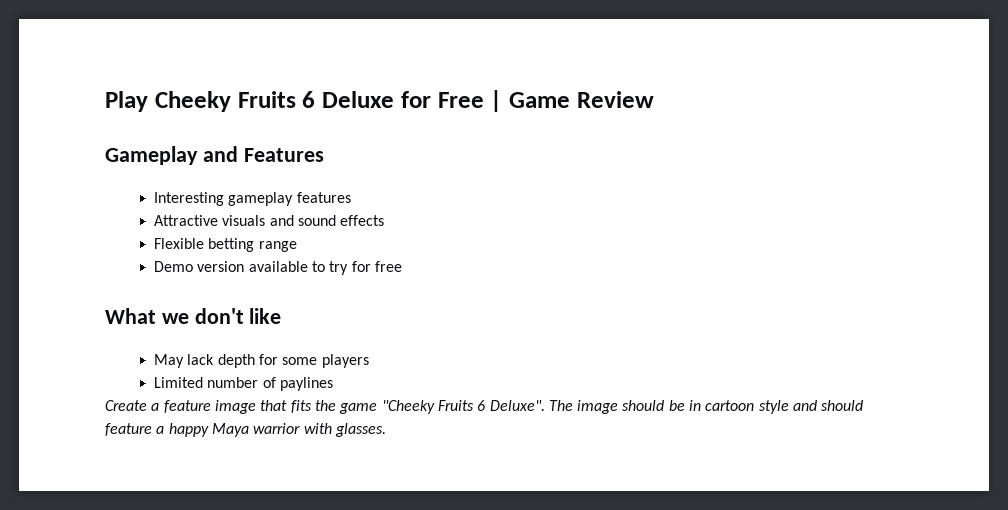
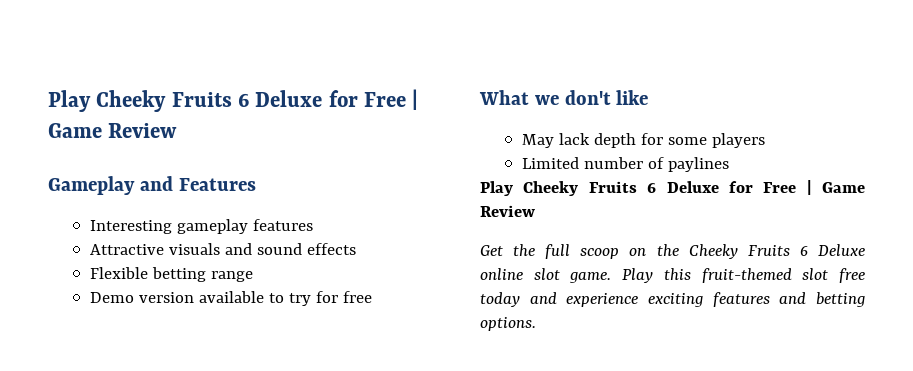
[105,400,864,414] [105,423,386,437] Create a feature image that fits the game "Cheeky Fruits 6 Deluxe". The image should be in cartoon style and should feature a happy Maya warrior with glasses. -> [480,180,865,196] [480,205,535,217] [480,244,865,259] [480,268,865,283] [480,292,865,307] [480,317,536,331] Play Cheeky Fruits 6 Deluxe for Free | Game Review // Get the full scoop on the Cheeky Fruits 6 Deluxe online slot game. Play this fruit-themed slot free today and experience exciting features and betting options.

